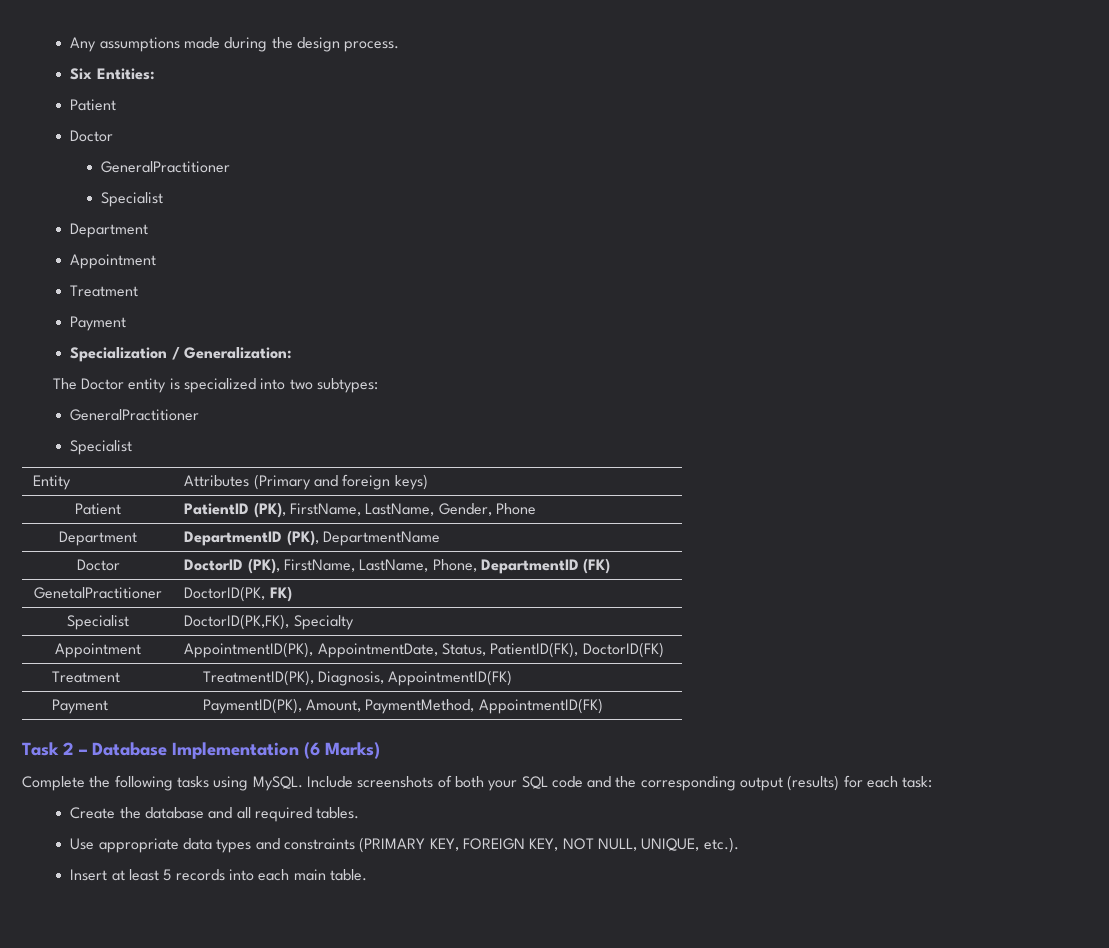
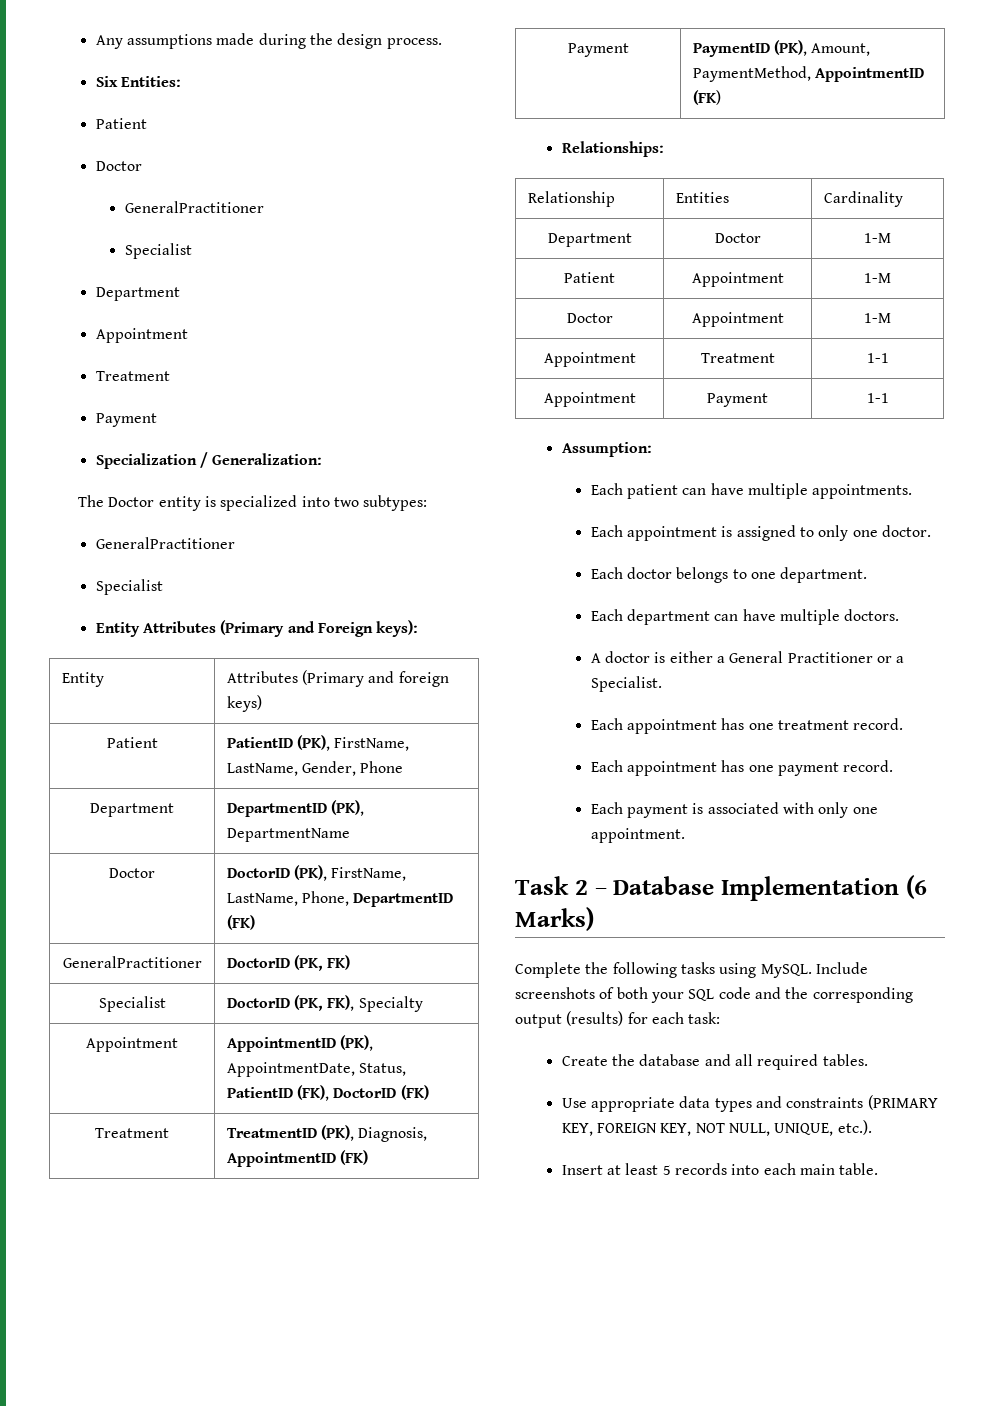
(133, 447) none -> [95,620,419,637] // Entity Attributes (Primary and Foreign keys):
[34,587,162,599] [184,586,266,602] GenetalPractitioner | DoctorID(PK, -> [62,956,202,968] [226,955,323,971] GeneralPractitioner | DoctorID (PK,
[184,614,290,630] DoctorID(PK,FK), -> [226,995,355,1011] DoctorID (PK, FK),
[184,642,664,658] [51,671,120,683] [202,670,513,686] [51,699,108,714] [202,698,603,714] AppointmentID(PK), AppointmentDate, Status, PatientID(FK), DoctorID(FK) // Treatment | TreatmentID(PK), Diagnosis, AppointmentID(FK) // Payment | PaymentID(PK), Amount, PaymentMethod, AppointmentID(FK) -> [226,1035,373,1052] [226,1062,406,1077] [226,1085,429,1101] [95,1128,169,1138] [226,1125,428,1142] [226,1150,368,1167] [567,43,629,57] [692,40,871,57] [692,66,924,82] [692,90,721,105] [561,141,664,157] [527,191,615,207] [675,192,729,203] [823,191,903,207] [547,233,632,247] [714,233,761,243] [864,233,891,243] [564,272,615,283] [691,272,784,287] [864,273,891,283] [566,313,613,323] [691,312,784,327] [864,313,891,323] [543,352,636,367] [700,353,775,363] [866,353,889,363] [543,392,636,407] [707,393,768,407] [866,393,889,403] [561,442,652,457] [590,483,913,499] [590,525,932,541] [590,567,868,583] [590,609,900,625] [590,651,905,663] [590,676,662,692] [590,718,904,734] [590,760,894,776] [590,802,878,818] [590,828,685,843] AppointmentID (PK), AppointmentDate, Status, PatientID (FK), DoctorID (FK) // Treatment | TreatmentID (PK), Diagnosis, AppointmentID (FK) // Payment | PaymentID (PK), Amount, PaymentMethod, AppointmentID (FK) // Relationships: // Relationship | Entities | Cardinality // Department | Doctor | 1-M // Patient | Appointment | 1-M // Doctor | Appointment | 1-M // Appointment | Treatment | 1-1 // Appointment | Payment | 1-1 // Assumption: // Each patient can have multiple appointments. // Each appointment is assigned to only one doctor. // Each doctor belongs to one department. // Each department can have multiple doctors. // A doctor is either a General Practitioner or a Specialist. // Each appointment has one treatment record. // Each appointment has one payment record. // Each payment is associated with only one appointment.

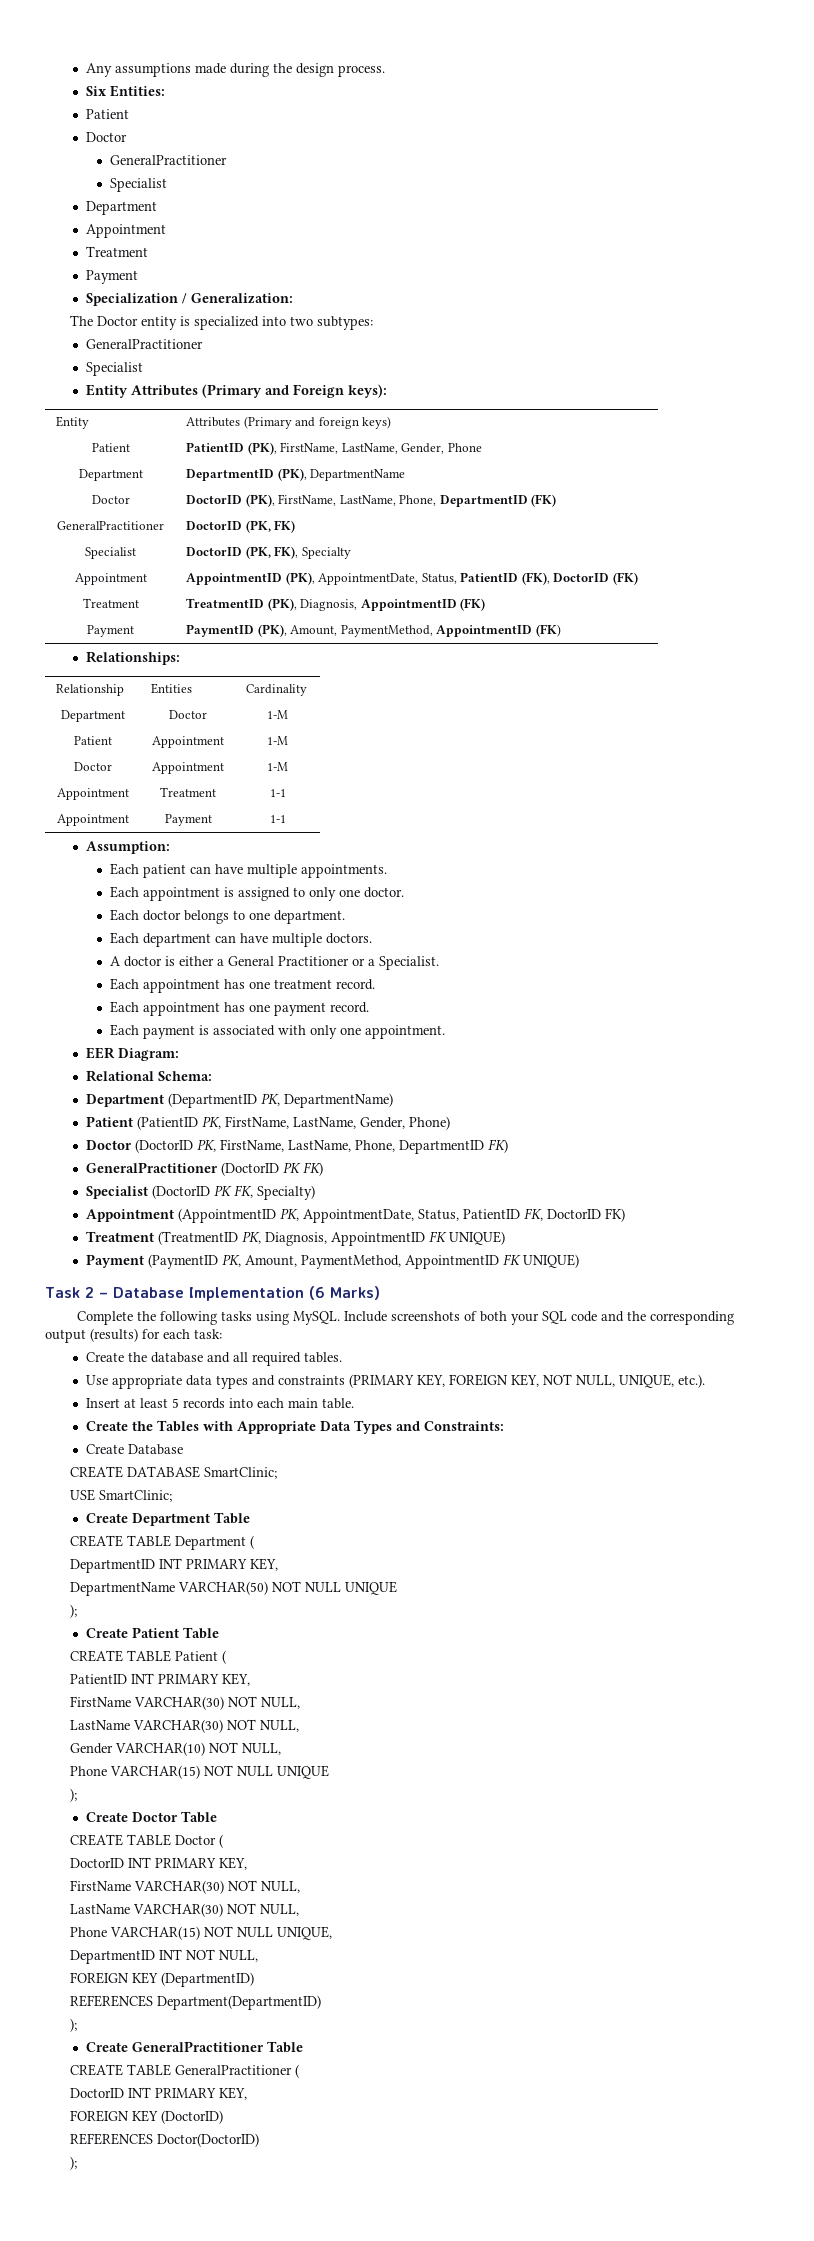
(685, 835) none -> [85,1047,179,1061] [85,1070,212,1082] [85,1093,393,1108] [85,1116,450,1130] [85,1139,508,1154] [85,1162,323,1176] [85,1185,315,1200] [85,1208,625,1223] [85,1231,505,1246] [85,1254,579,1269] // EER Diagram: // Relational Schema: // Department (DepartmentID PK, DepartmentName) // Patient (PatientID PK, FirstName, LastName, Gender, Phone) // Doctor (DoctorID PK, FirstName, LastName, Phone, DepartmentID FK) // GeneralPractitioner (DoctorID PK FK) // Specialist (DoctorID PK FK, Specialty) // Appointment (AppointmentID PK, AppointmentDate, Status, PatientID FK, DoctorID FK) // Treatment (TreatmentID PK, Diagnosis, AppointmentID FK UNIQUE) // Payment (PaymentID PK, Amount, PaymentMethod, AppointmentID FK UNIQUE)
(879, 1169) none -> [85,1420,504,1434] [85,1444,183,1455] [69,1466,277,1479] [69,1489,172,1502] [85,1512,250,1526] [69,1535,254,1550] [69,1558,278,1573] [69,1581,397,1596] [69,1604,77,1618] [85,1627,219,1639] [69,1650,226,1664] [69,1673,250,1686] [69,1696,300,1710] [69,1719,299,1733] [69,1742,281,1756] [69,1765,329,1779] [69,1788,77,1802] [85,1811,217,1823] [69,1834,223,1848] [69,1857,247,1870] [69,1880,300,1894] [69,1903,299,1917] [69,1926,332,1940] [69,1949,258,1964] [69,1972,254,1987] [69,1995,321,2010] [69,2018,77,2032] [85,2041,303,2053] [69,2064,299,2078] [69,2087,247,2100] [69,2110,223,2124] [69,2133,259,2147] [69,2156,77,2170] // Create the Tables with Appropriate Data Types and Constraints: // Create Database // CREATE DATABASE SmartClinic; // USE SmartClinic; // Create Department Table // CREATE TABLE Department ( // DepartmentID INT PRIMARY KEY, // DepartmentName VARCHAR(50) NOT NULL UNIQUE // ); // Create Patient Table // CREATE TABLE Patient ( // PatientID INT PRIMARY KEY, // FirstName VARCHAR(30) NOT NULL, // LastName VARCHAR(30) NOT NULL, // Gender VARCHAR(10) NOT NULL, // Phone VARCHAR(15) NOT NULL UNIQUE // ); // Create Doctor Table // CREATE TABLE Doctor ( // DoctorID INT PRIMARY KEY, // FirstName VARCHAR(30) NOT NULL, // LastName VARCHAR(30) NOT NULL, // Phone VARCHAR(15) NOT NULL UNIQUE, // DepartmentID INT NOT NULL, // FOREIGN KEY (DepartmentID) // REFERENCES Department(DepartmentID) // ); // Create GeneralPractitioner Table // CREATE TABLE GeneralPractitioner ( // DoctorID INT PRIMARY KEY, // FOREIGN KEY (DoctorID) // REFERENCES Doctor(DoctorID) // );

